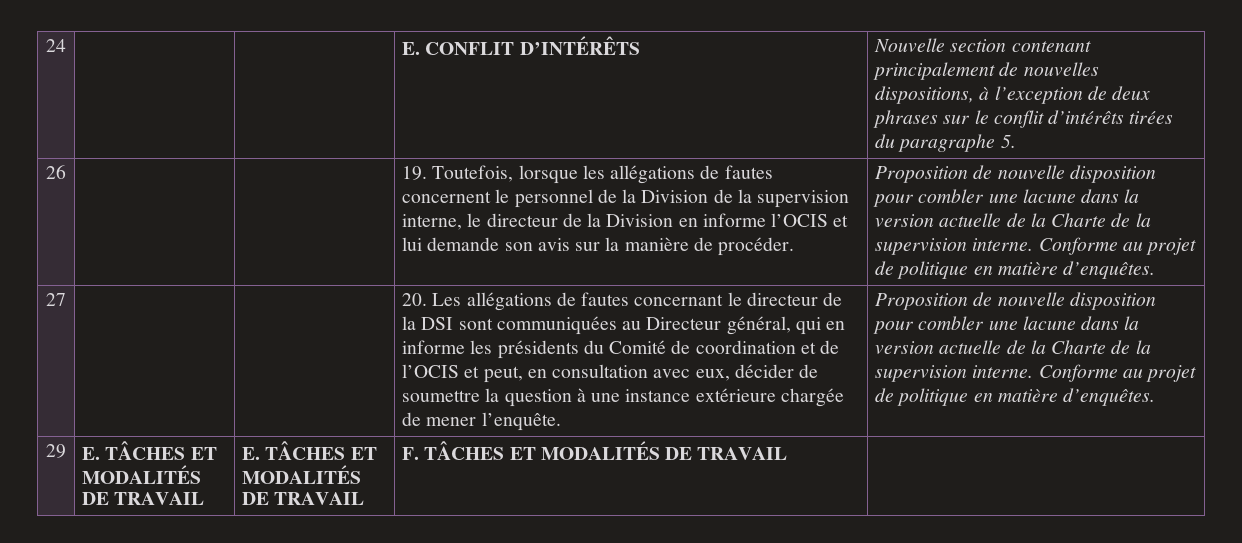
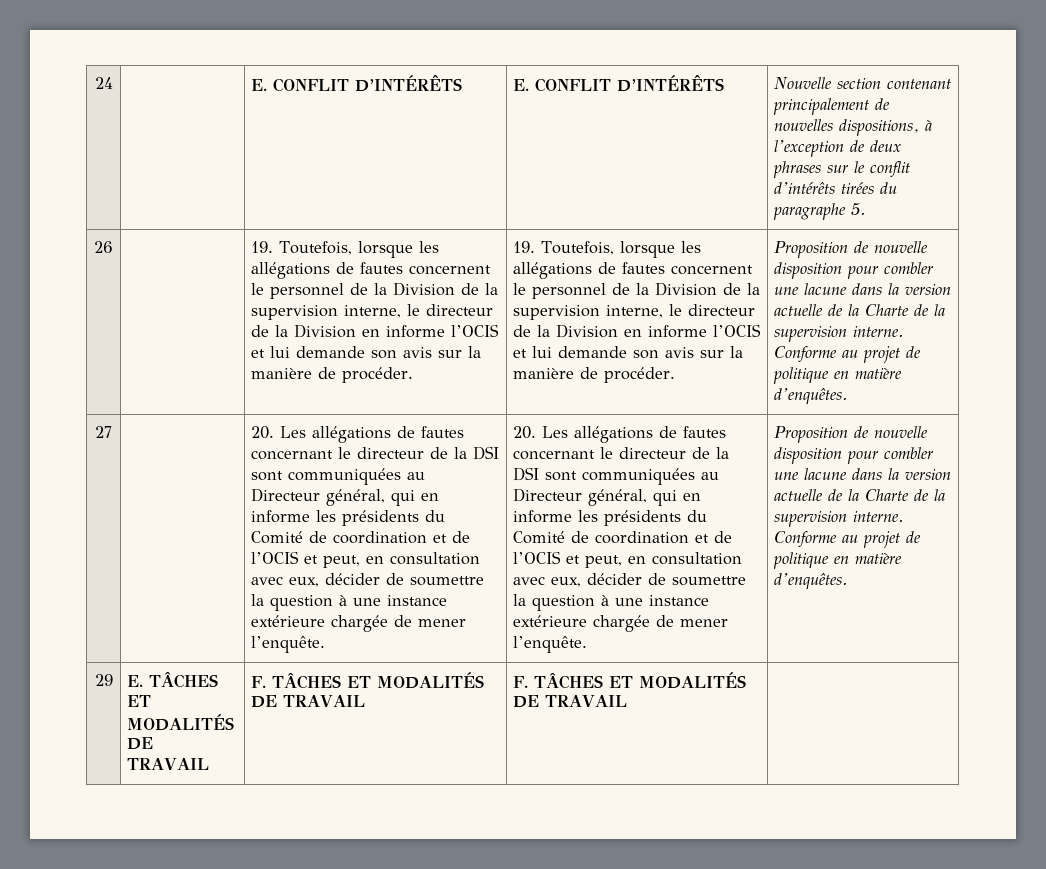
(66, 45) none -> [251,75,463,92] E. CONFLIT D’INTÉRÊTS
(66, 172) none -> [251,241,440,258] [251,262,492,279] [251,282,499,299] [251,304,494,320] [251,324,500,338] [251,346,482,359] [251,367,414,383] 19. Toutefois, lorsque les allégations de fautes concernent le personnel de la Division de la supervision interne, le directeur de la Division en informe l’OCIS et lui demande son avis sur la manière de procéder.
(66, 299) none -> [251,426,465,443] [251,446,500,460] [251,468,426,485] [251,488,440,506] [251,510,446,526] [251,531,471,544] [251,551,481,568] [251,573,485,587] [251,594,448,611] [251,615,467,632] [251,636,326,653] 20. Les allégations de fautes concernant le directeur de la DSI sont communiquées au Directeur général, qui en informe les présidents du Comité de coordination et de l’OCIS et peut, en consultation avec eux, décider de soumettre la question à une instance extérieure chargée de mener l’enquête.
[242,447,261,460] E. -> [251,676,267,688] F.

